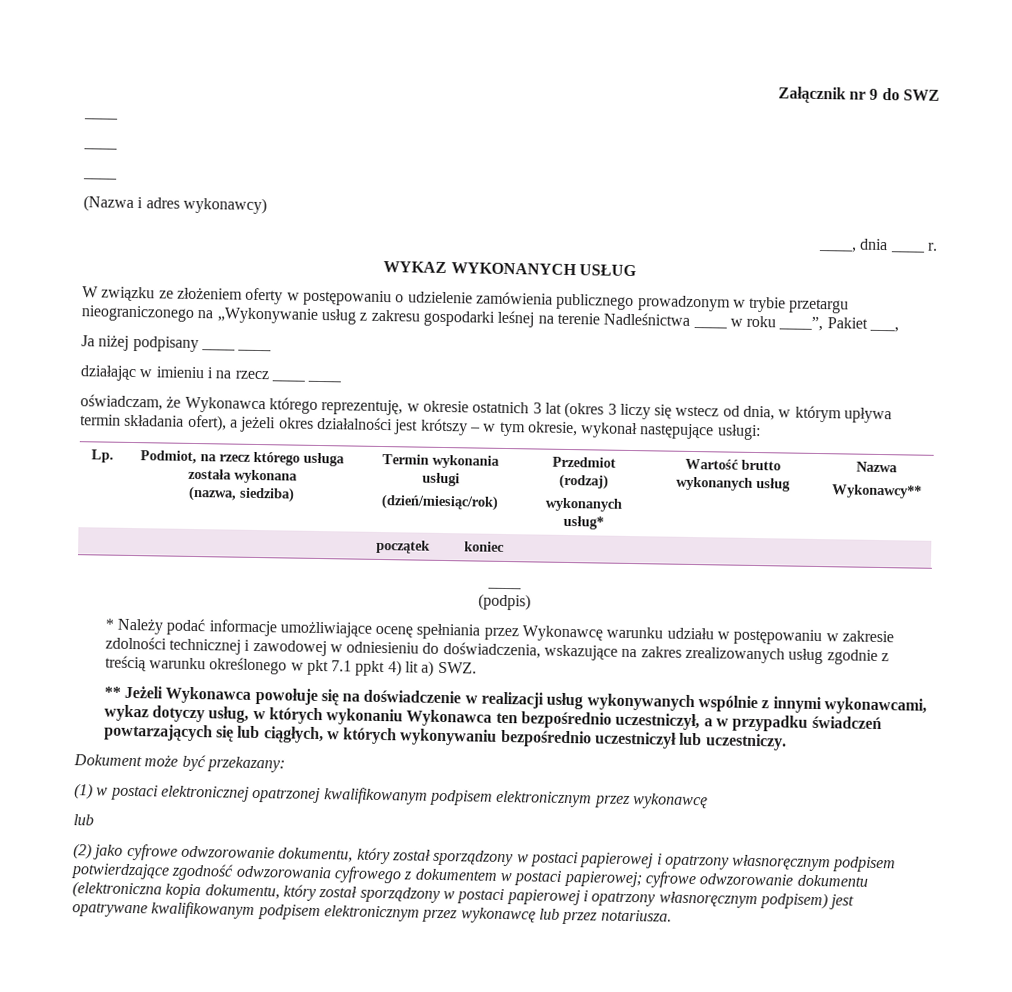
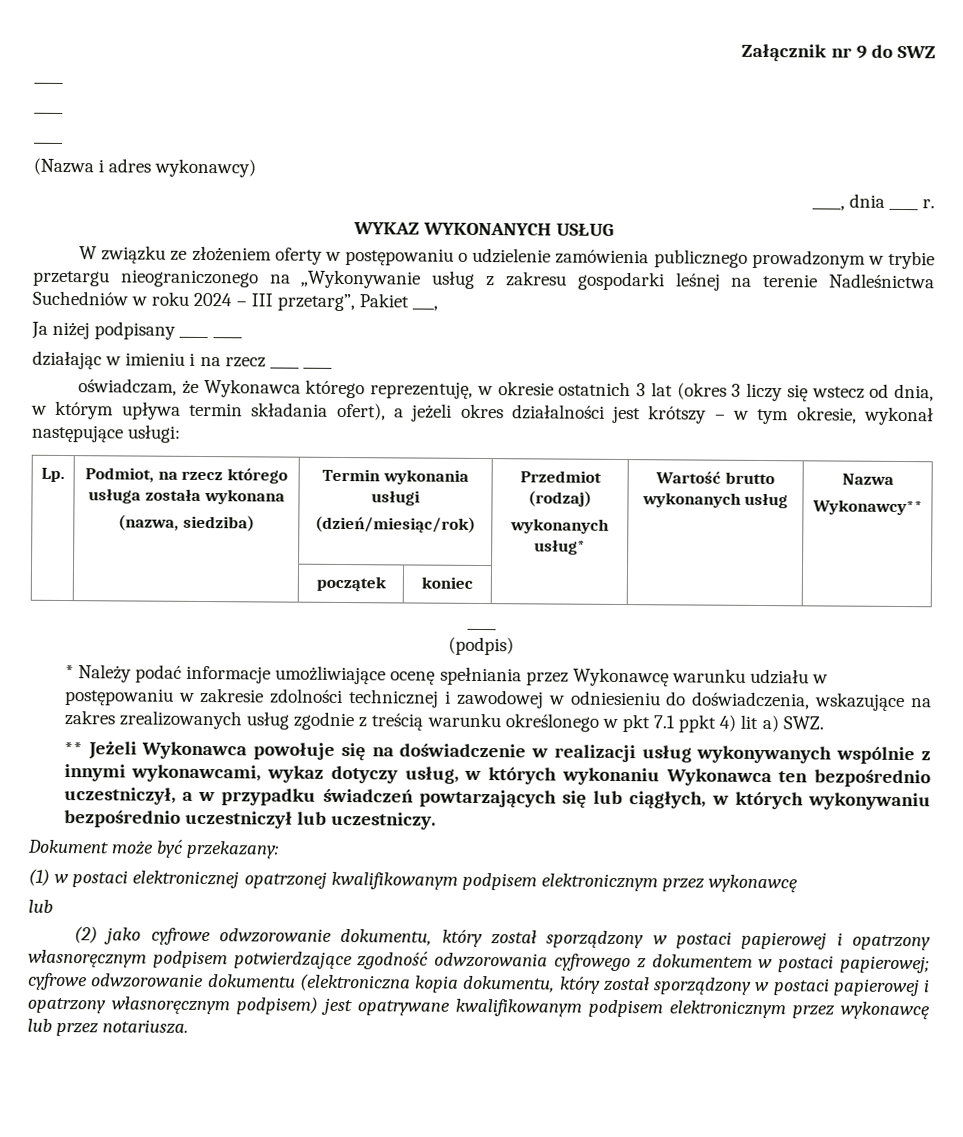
[692,325,728,329] ____ -> [32,290,128,306] Suchedniów
[778,316,824,332] ____”, -> [193,292,355,312] 2024 – III przetarg”,

